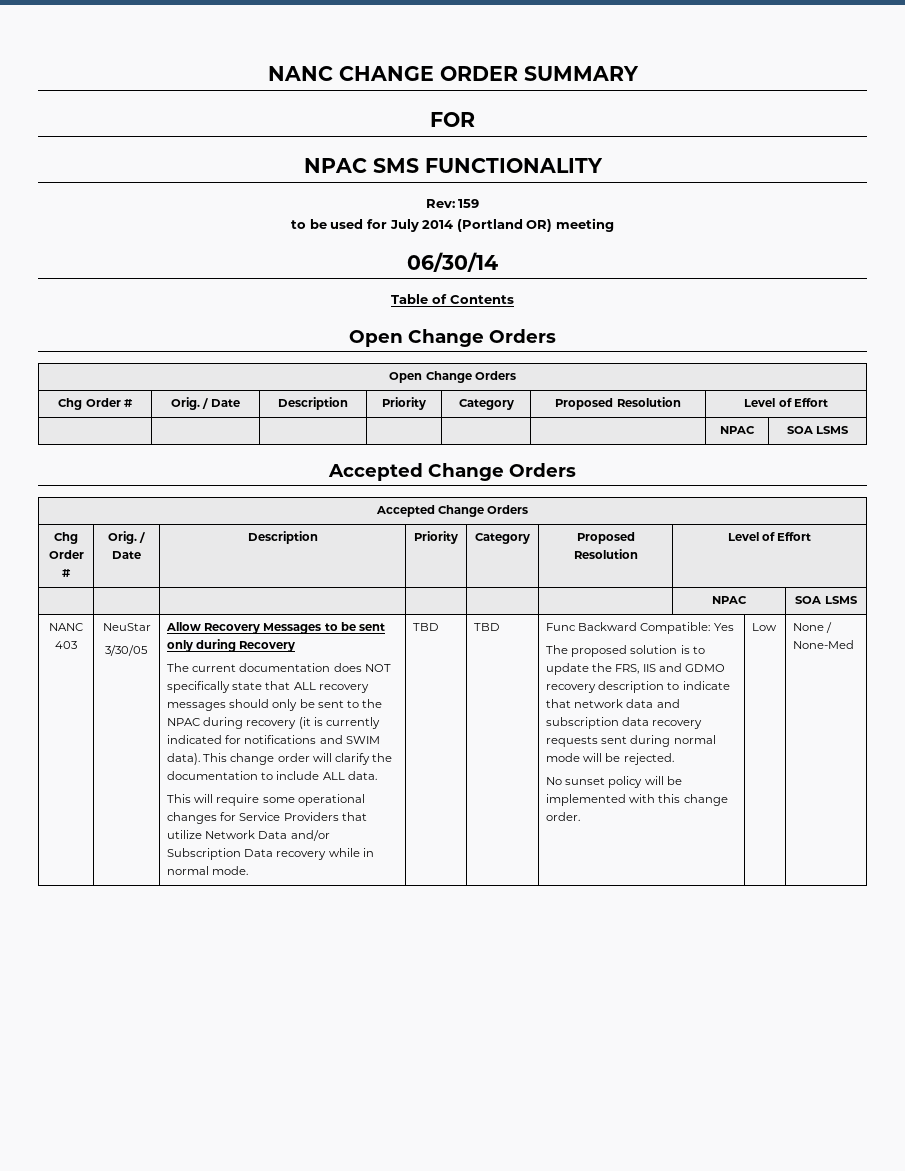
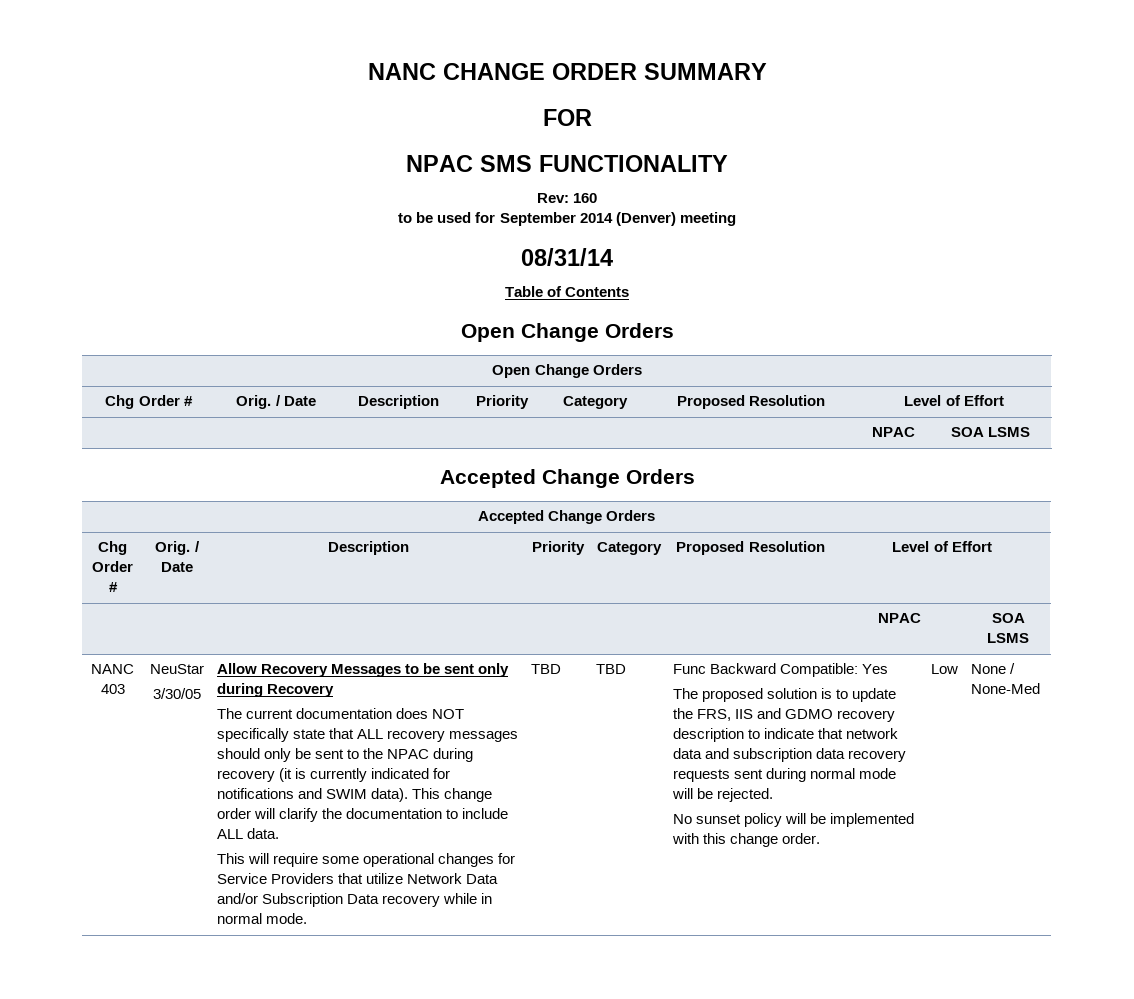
[458,199,480,208] 159 -> [573,193,598,203] 160
[389,219,553,232] July 2014 (Portland OR) -> [499,212,676,226] September 2014 (Denver)
[407,252,498,272] 06/30/14 -> [521,248,613,266] 08/31/14

